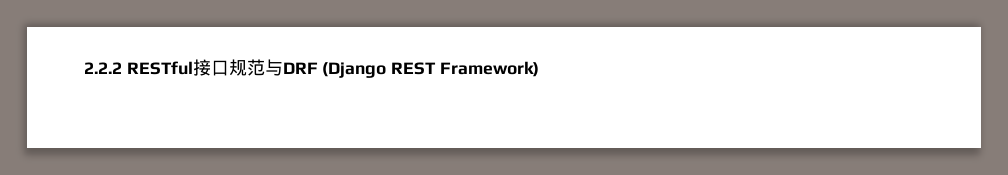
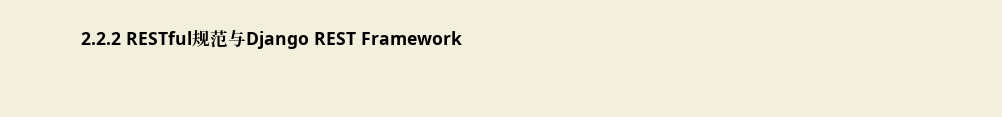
[192,59,539,78] 接口规范与DRF (Django REST Framework) -> [192,30,462,49] 规范与Django REST Framework

